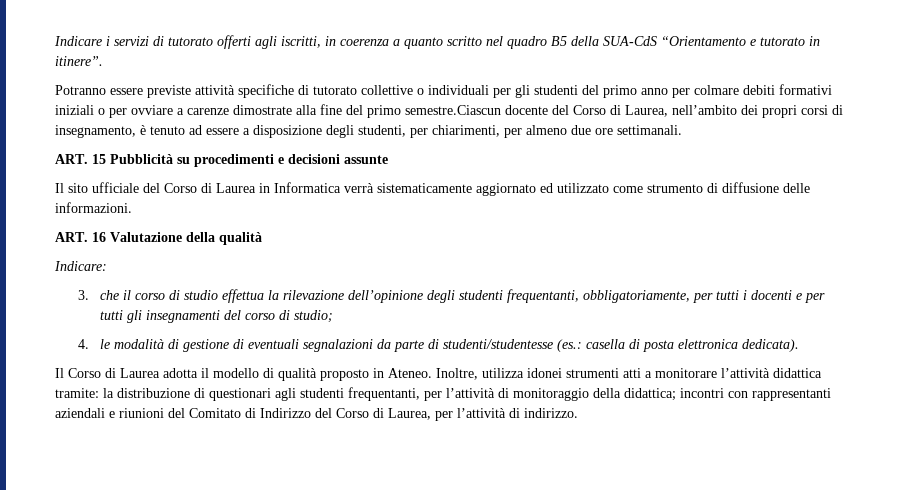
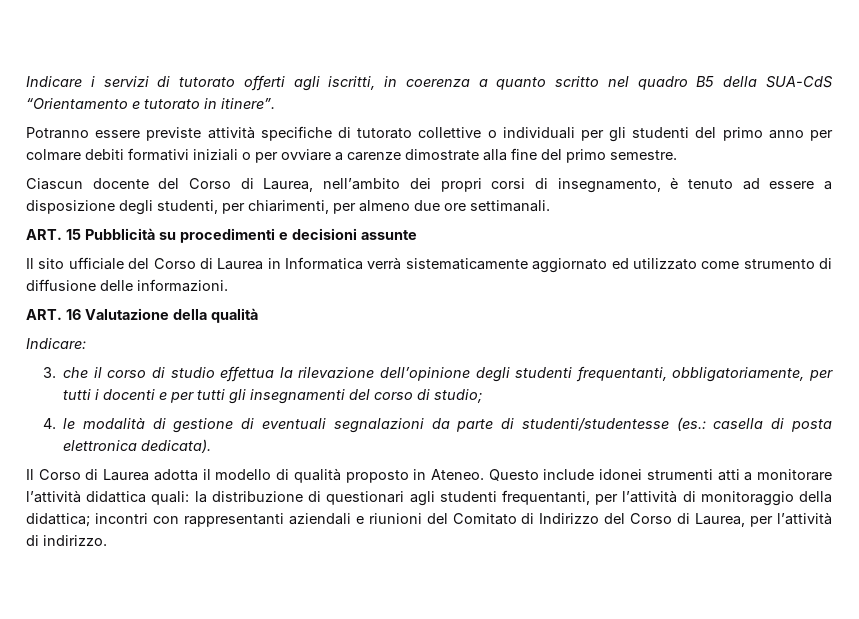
[405,105,501,115] semestre.Ciascun -> [610,150,677,160] [26,178,83,190] semestre. // Ciascun
[436,368,524,380] Inoltre, utilizza -> [488,469,595,481] Questo include
[55,388,99,398] tramite: -> [151,491,190,505] quali:

